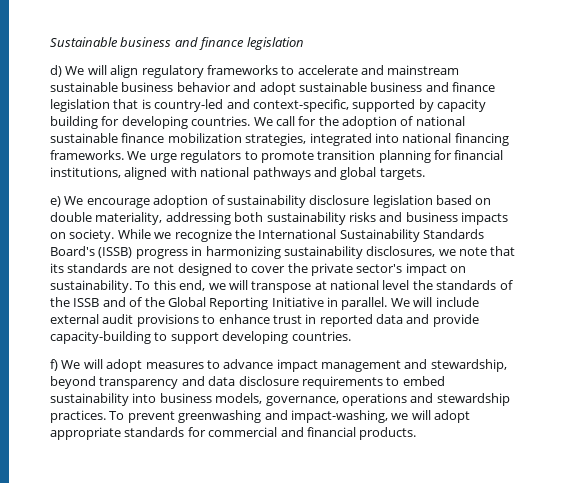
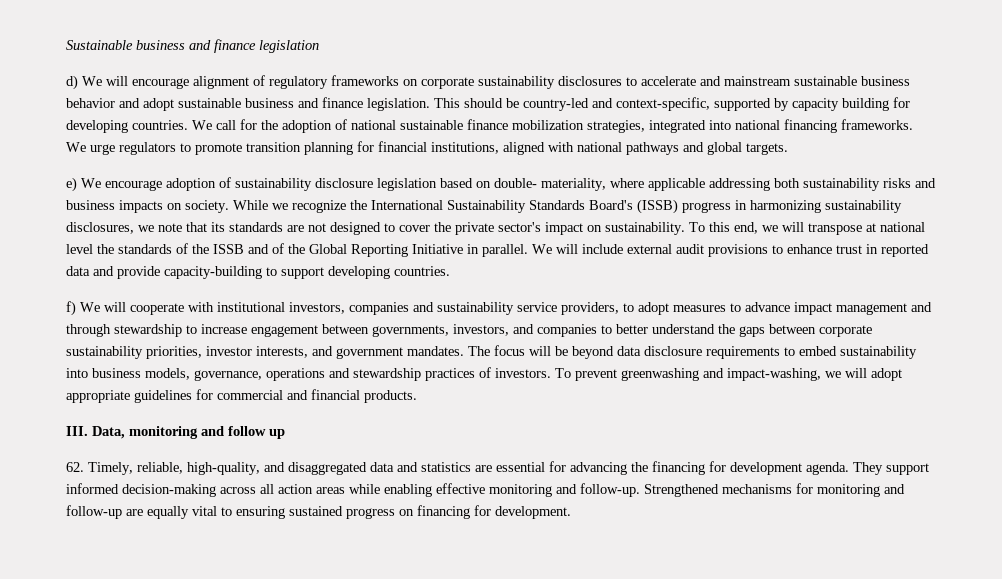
[110,65,278,78] align regulatory frameworks -> [132,75,622,89] encourage alignment of regulatory frameworks on corporate sustainability disclosures
[50,99,151,112] legislation that is -> [367,98,519,111] legislation. This should be
[50,212,163,225] double materiality, -> [494,178,705,191] double- materiality, where applicable
(103, 364) none -> [130,302,634,315] cooperate with institutional investors, companies and sustainability service providers, to
[430,359,507,372] [50,376,205,389] stewardship, beyond transparency and -> [66,324,872,337] [66,345,614,359] through stewardship to increase engagement between governments, investors, and companies to better understand the gaps between corporate sustainability priorities, investor interests, and government mandates. The focus will be beyond
[50,410,106,423] practices. -> [425,367,551,381] practices of investors.
[124,427,185,437] standards -> [134,390,192,403] guidelines
(417, 433) none -> [66,426,285,439] [66,461,929,475] [66,483,905,497] [66,505,571,519] // III. Data, monitoring and follow up // 62. Timely, reliable, high-quality, and disaggregated data and statistics are essential for advancing the financing for development agenda. They support informed decision-making across all action areas while enabling effective monitoring and follow-up. Strengthened mechanisms for monitoring and follow-up are equally vital to ensuring sustained progress on financing for development.

